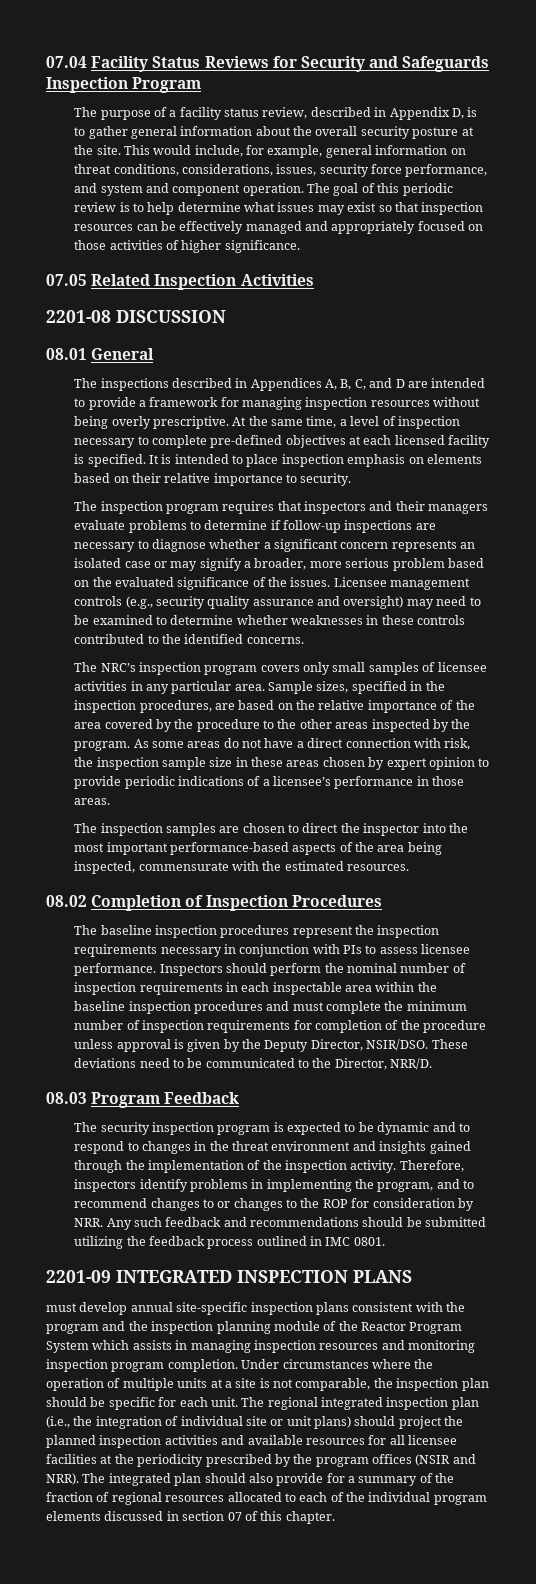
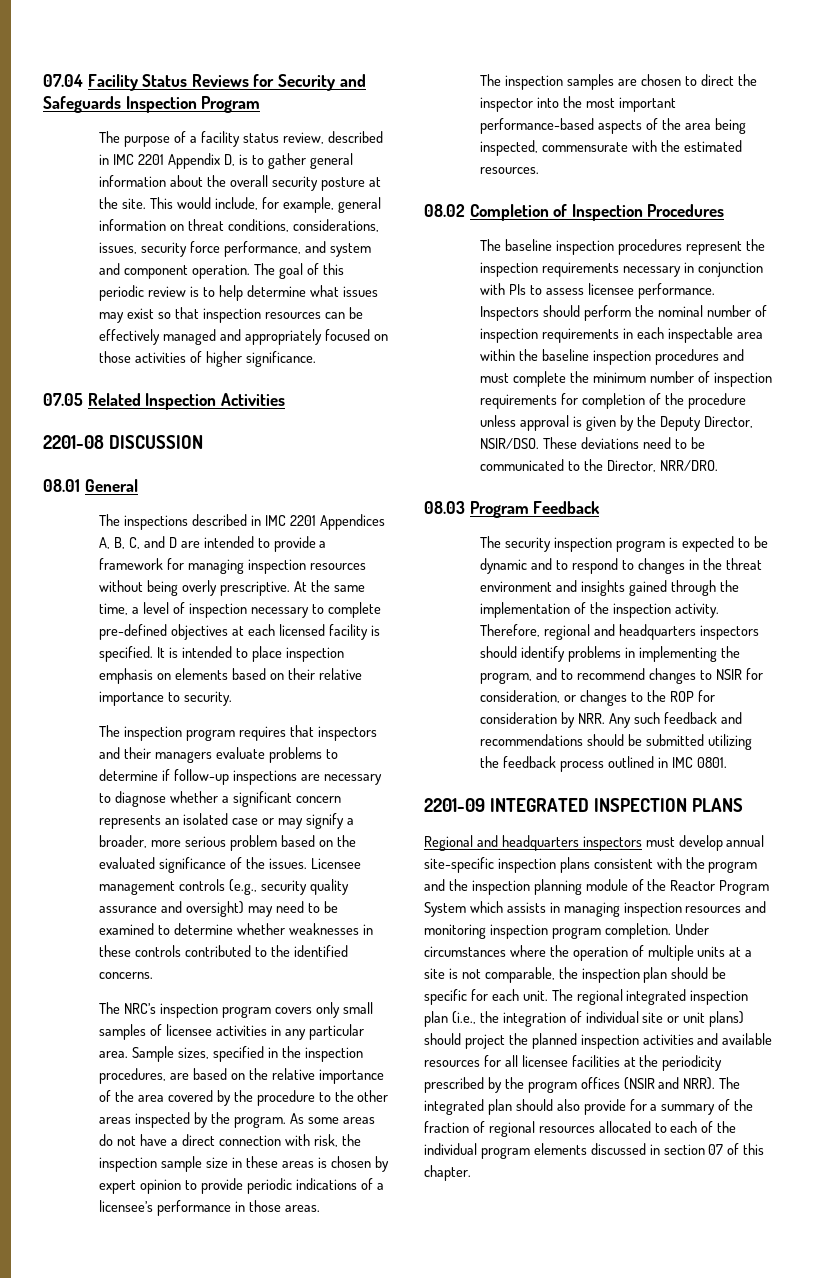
(387, 112) none -> [113,154,165,165] IMC 2201
(248, 383) none -> [264,515,316,526] IMC 2201
(320, 763) none -> [317,1157,327,1168] is
[390,1058,433,1070] NRR/D. -> [659,460,718,471] NRR/DRO.
[74,1179,137,1192] inspectors -> [544,624,759,640] [480,646,518,658] regional and headquarters inspectors should
(214, 1203) none -> [715,668,763,680] [480,690,561,703] NSIR for consideration,
(412, 1276) none -> [424,835,642,851] Regional and headquarters inspectors

